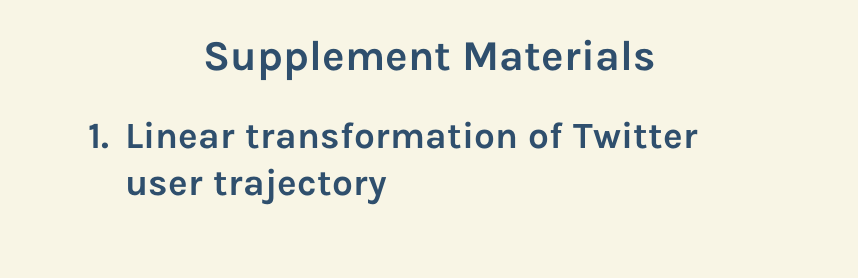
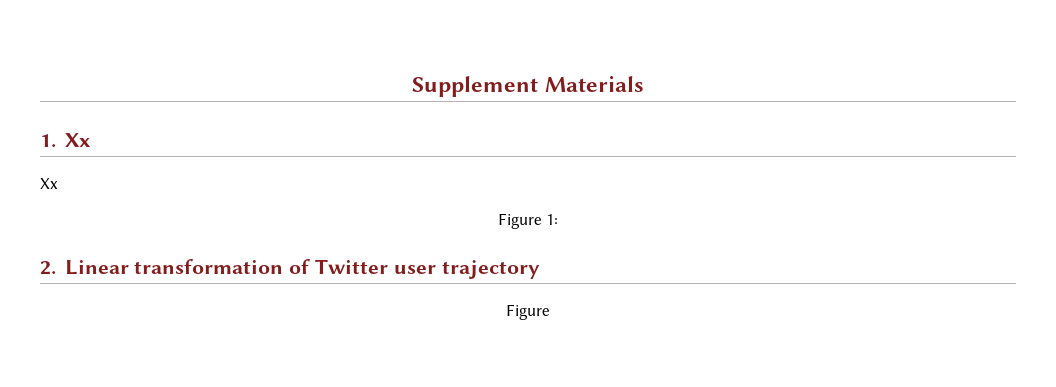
(109, 136) none -> [64,133,91,147] [40,178,58,189] [497,213,559,229] [40,261,56,275] Xx // Xx // Figure 1: // 2.
(387, 186) none -> [506,304,550,320] // Figure

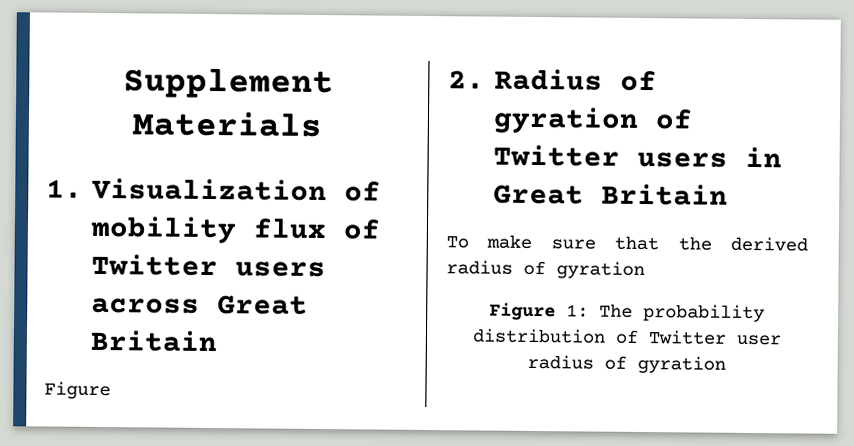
[64,133,91,147] [40,178,58,189] [497,213,559,229] [40,259,540,279] [506,304,550,320] Xx // Xx // Figure 1: // 2. Linear transformation of Twitter user trajectory // Figure -> [90,177,381,202] [89,215,381,244] [90,253,326,278] [90,295,308,315] [89,329,217,353] [44,381,111,400] [448,68,657,92] [492,106,693,134] [492,144,782,168] [492,183,728,206] [446,234,808,252] [446,260,645,280] [489,302,765,323] [471,328,781,346] [526,354,726,374] Visualization of mobility flux of Twitter users across Great Britain // Figure // 2. Radius of gyration of Twitter users in Great Britain // To make sure that the derived radius of gyration // Figure 1: The probability distribution of Twitter user radius of gyration

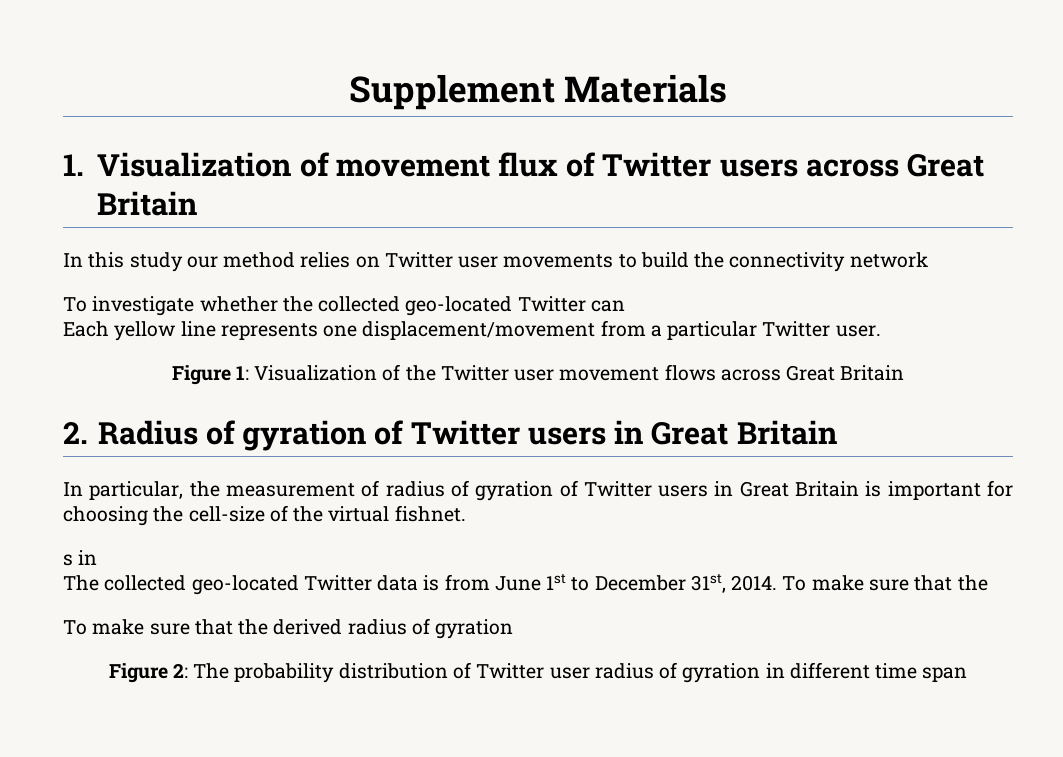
[89,215,237,244] mobility -> [335,155,490,177] movement
[44,381,111,400] Figure -> [63,252,928,272] [63,296,625,316] [63,320,881,341] [171,364,905,385] In this study our method relies on Twitter user movements to build the connectivity network // To investigate whether the collected geo-located Twitter can // Each yellow line represents one displacement/movement from a particular Twitter user. // Figure 1: Visualization of the Twitter user movement flows across Great Britain
(728, 194) none -> [63,480,1013,501] [63,505,466,526] [63,550,98,566] [63,574,988,595] // In particular, the measurement of radius of gyration of Twitter users in Great Britain is important for choosing the cell-size of the virtual fishnet. // s in // The collected geo-located Twitter data is from June 1st to December 31st, 2014. To make sure that the
[566,304,589,318] 1: -> [172,663,188,678] 2:
(726, 364) none -> [765,662,968,682] in different time span

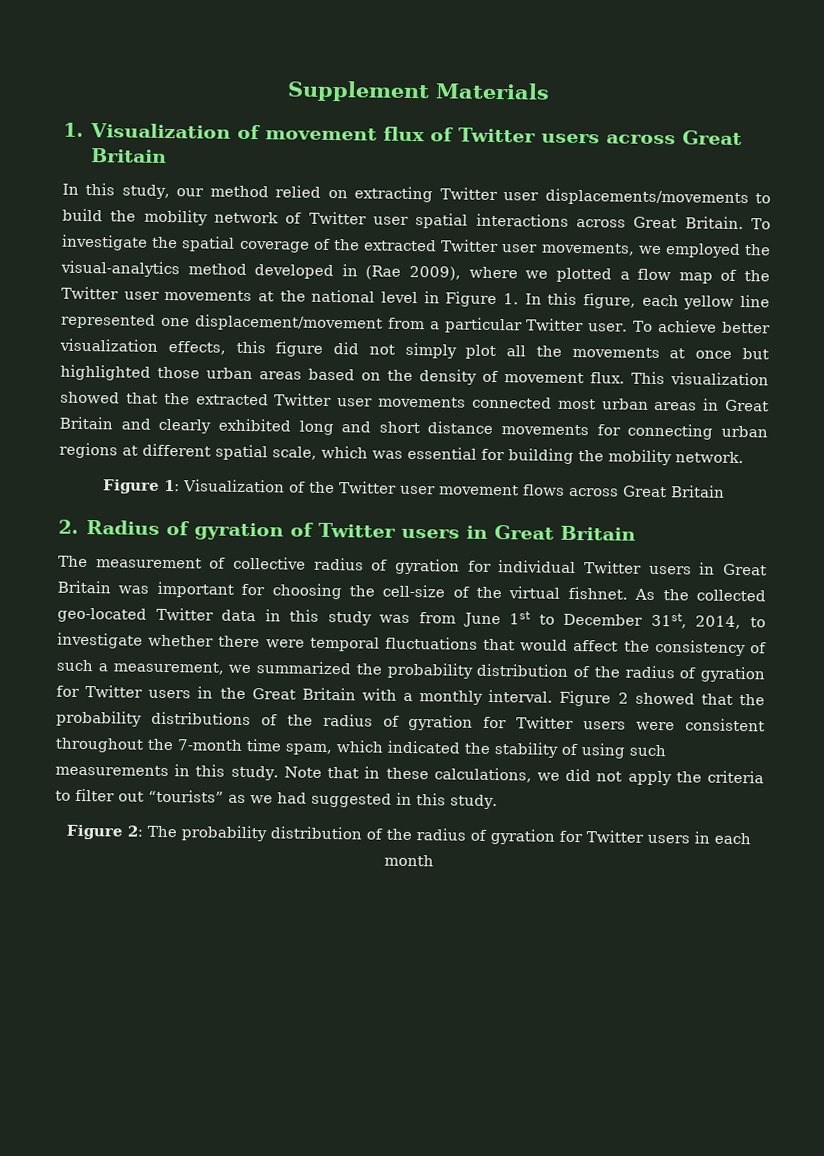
[129,252,183,272] study -> [121,184,170,200] study,
[300,252,928,272] [63,296,625,316] [63,321,109,337] relies on Twitter user movements to build the connectivity network // To investigate whether the collected geo-located Twitter can // Each -> [275,185,772,207] [62,208,772,230] [61,234,771,258] [60,260,771,284] [61,286,679,309] relied on extracting Twitter user displacements/movements to build the mobility network of Twitter user spatial interactions across Great Britain. To investigate the spatial coverage of the extracted Twitter user movements, we employed the visual-analytics method developed in (Rae 2009), where we plotted a flow map of the Twitter user movements at the national level in Figure 1. In this figure, each
[220,323,318,340] represents -> [61,313,156,329] represented
(881, 331) none -> [633,319,772,334] [59,338,769,360] [60,364,769,386] [60,391,770,412] [59,416,768,440] [59,442,744,466] To achieve better visualization effects, this figure did not simply plot all the movements at once but highlighted those urban areas based on the density of movement flux. This visualization showed that the extracted Twitter user movements connected most urban areas in Great Britain and clearly exhibited long and short distance movements for connecting urban regions at different spatial scale, which was essential for building the mobility network.
[63,481,220,500] In particular, the -> [58,555,88,568] The
[385,480,882,501] radius of gyration of Twitter users in Great Britain is -> [232,556,767,576] [57,580,150,594] collective radius of gyration for individual Twitter users in Great Britain was
[63,550,98,566] [63,575,99,591] // s in // The -> [634,588,689,601] As the
[423,575,440,591] is -> [264,609,411,626] in this study was
[731,575,988,591] [63,618,514,639] 2014. To make sure that the // To make sure that the derived radius of gyration -> [695,615,766,630] [57,632,767,657] [56,659,765,683] [56,685,765,707] [56,710,765,732] [55,737,666,759] [55,764,765,786] [55,788,498,810] 2014, to investigate whether there were temporal fluctuations that would affect the consistency of such a measurement, we summarized the probability distribution of the radius of gyration for Twitter users in the Great Britain with a monthly interval. Figure 2 showed that the probability distributions of the radius of gyration for Twitter users were consistent throughout the 7-month time spam, which indicated the stability of using such measurements in this study. Note that in these calculations, we did not apply the criteria to filter out “tourists” as we had suggested in this study.
[476,662,968,683] Twitter user radius of gyration in different time span -> [386,828,751,845] [383,854,434,867] the radius of gyration for Twitter users in each month

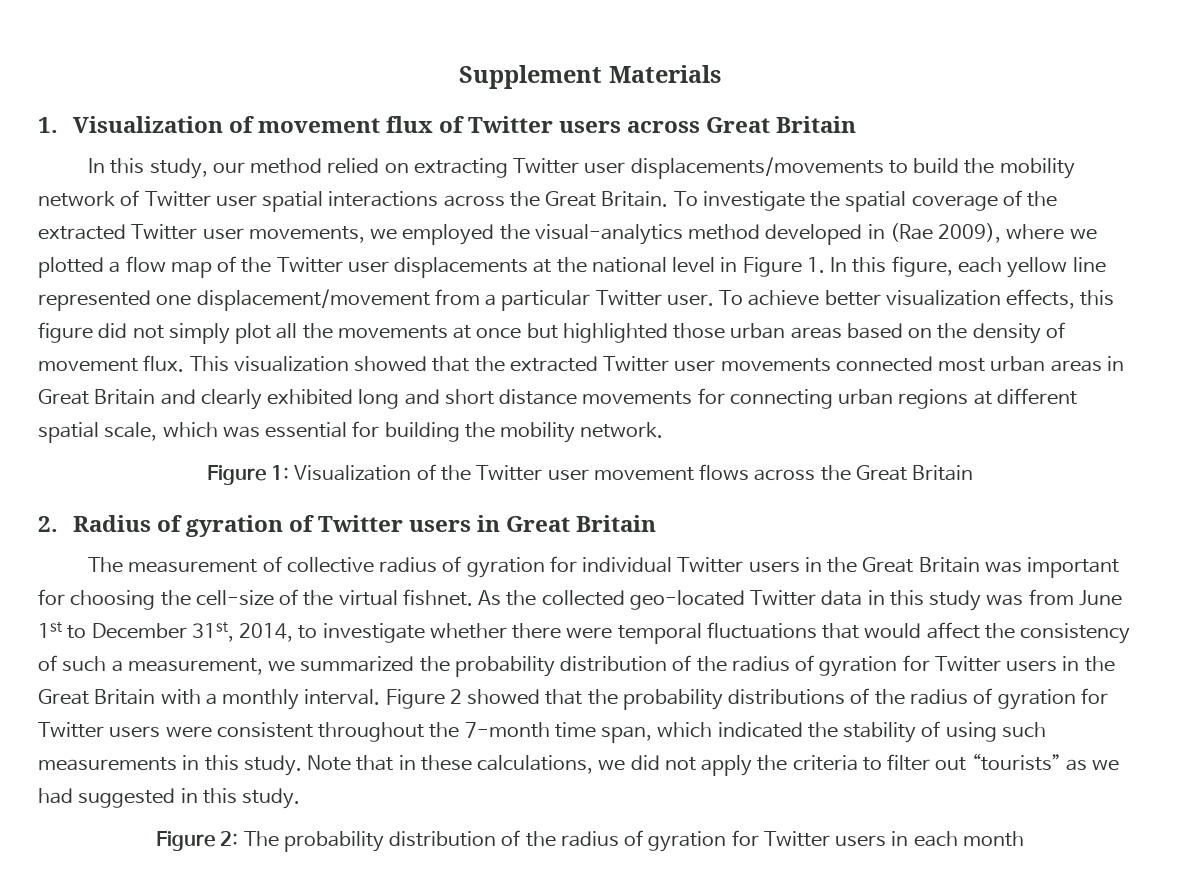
(627, 223) none -> [509,191,540,207] the
[164,289,253,302] movements -> [394,257,529,278] displacements
(619, 492) none -> [820,465,851,481] the
(716, 568) none -> [827,557,858,573] the
[285,743,332,756] spam, -> [601,726,653,743] span,

